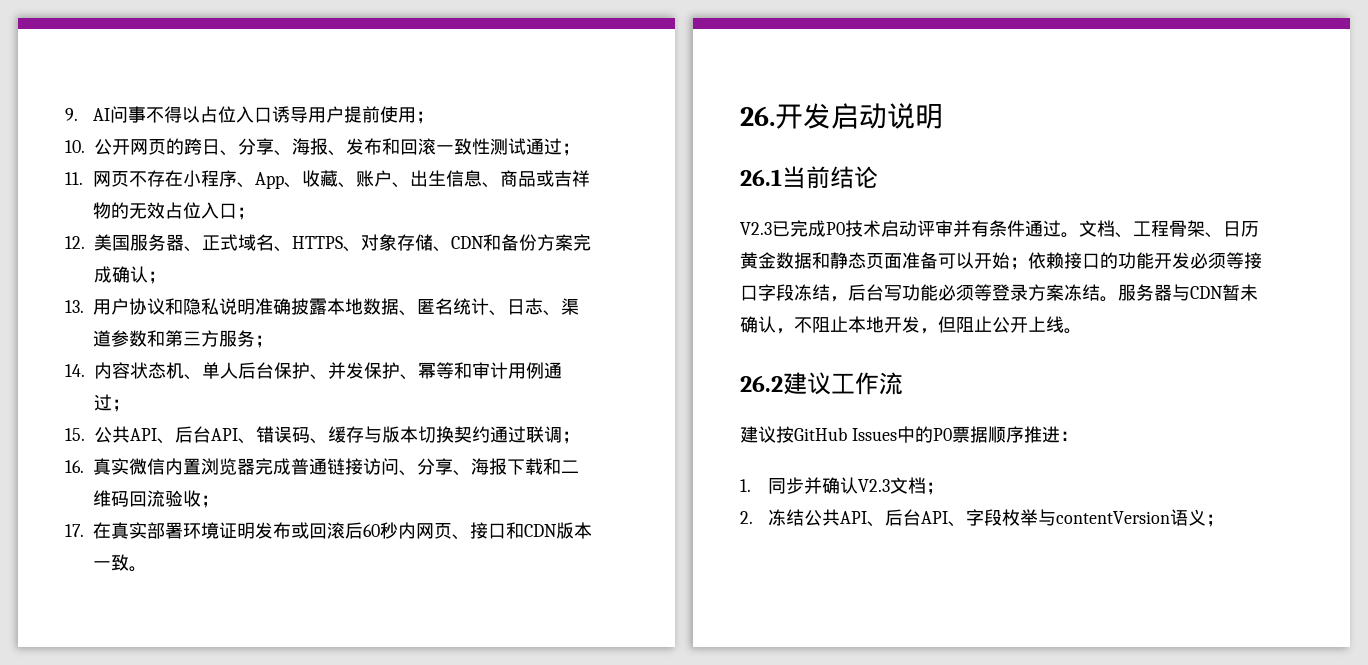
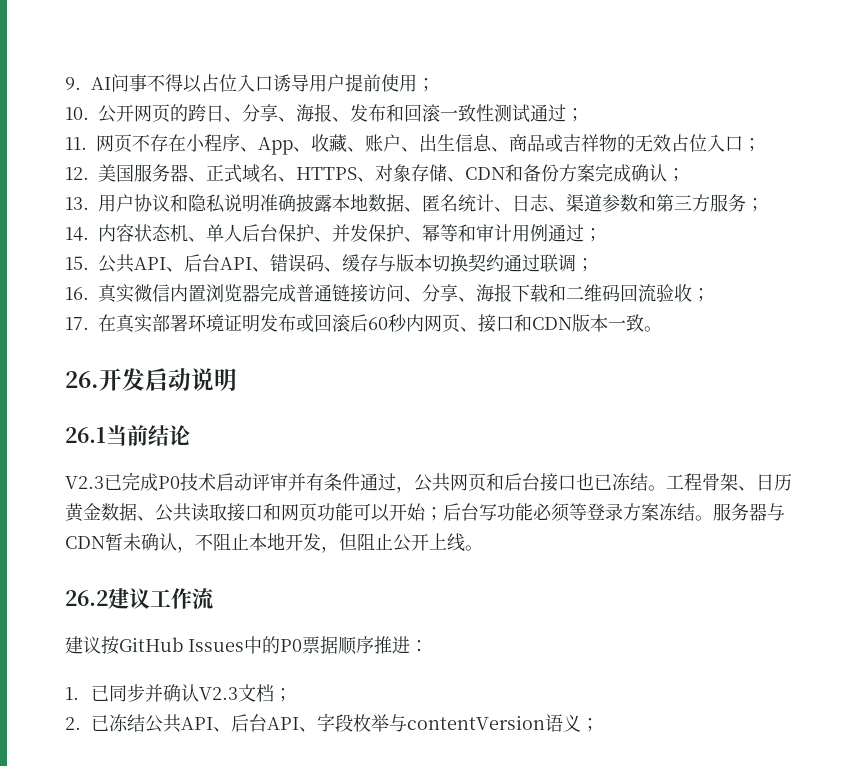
[1061,220,1133,238] 。文档、 -> [396,473,666,493] ，公共网页和后台接口也已冻结。
[812,252,1262,270] [740,284,848,302] 和静态页面准备可以开始；依赖接口的功能开发必须等接口字段冻结， -> [137,503,443,522] 、公共读取接口和网页功能可以开始；
(751, 485) none -> [90,685,109,701] 已
(753, 517) none -> [90,715,109,731] 已

